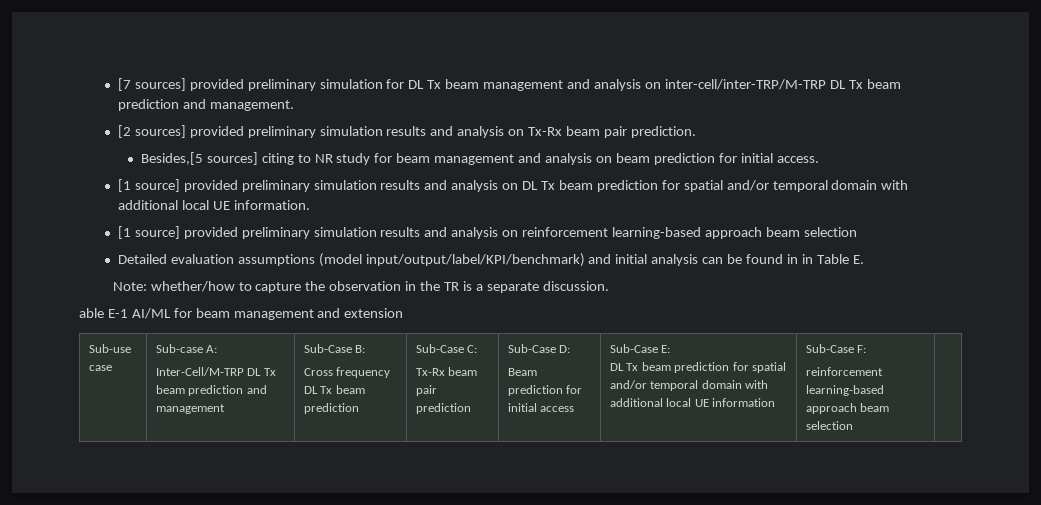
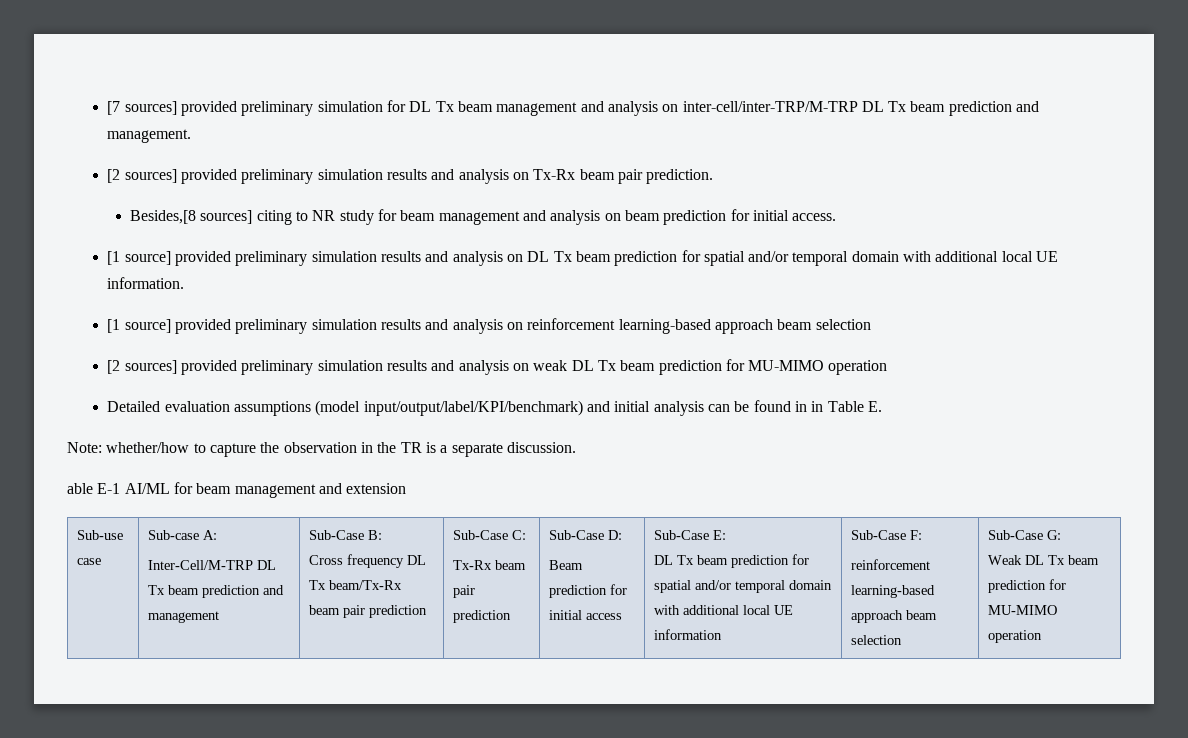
[140,152,203,165] Besides,[5 -> [130,210,197,224] Besides,[8
(857, 232) none -> [107,359,888,375] // [2 sources] provided preliminary simulation results and analysis on weak DL Tx beam prediction for MU-MIMO operation
[335,385,365,394] beam -> [329,580,403,590] [309,605,366,618] beam/Tx-Rx beam pair
(853, 425) none -> [988,530,1062,540] [988,555,1100,565] [988,579,1067,593] [988,605,1058,615] [988,630,1043,643] Sub-Case G: // Weak DL Tx beam prediction for MU-MIMO operation

